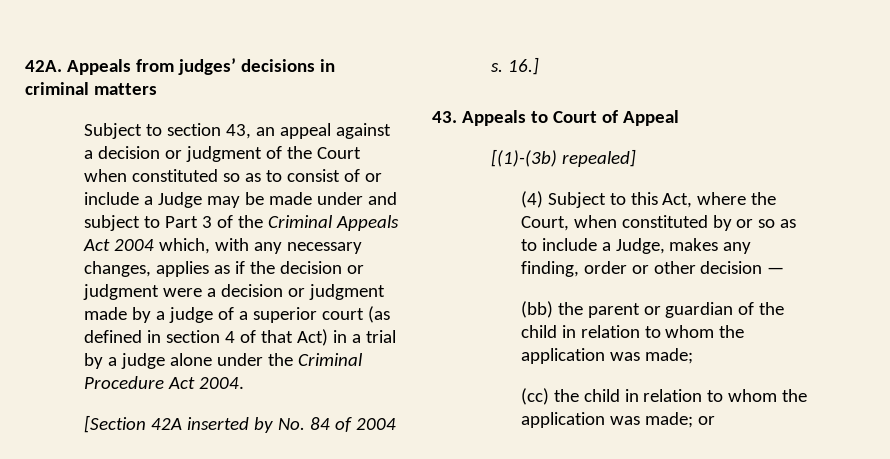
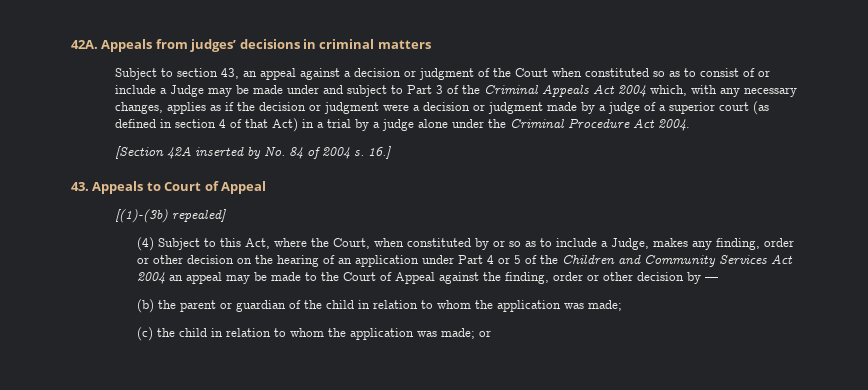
(763, 267) none -> [236,255,793,267] [136,272,701,284] on the hearing of an application under Part 4 or 5 of the Children and Community Services Act 2004 an appeal may be made to the Court of Appeal against the finding, order or other decision by
[520,301,553,318] (bb) -> [136,299,154,313] (b)
[520,388,549,405] (cc) -> [136,327,153,341] (c)

